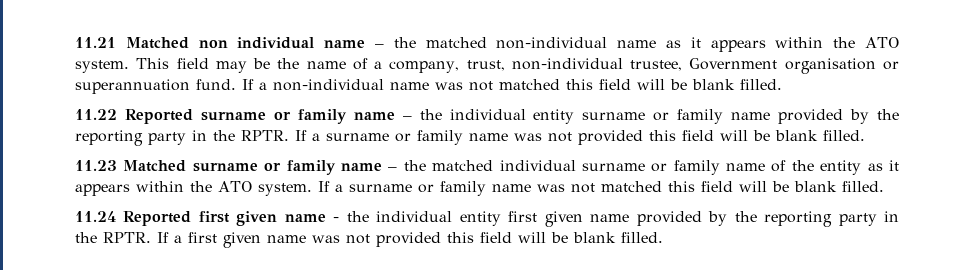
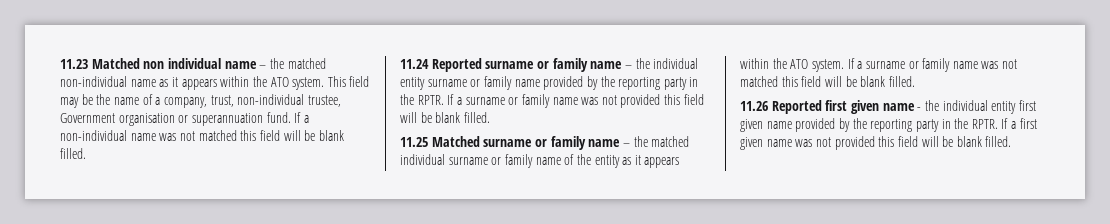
[75,37,116,48] 11.21 -> [60,59,88,69] 11.23
[75,109,117,120] 11.22 -> [400,59,429,69] 11.24
[75,160,117,171] 11.23 -> [400,137,428,147] 11.25
[75,211,116,222] 11.24 -> [740,101,768,111] 11.26

